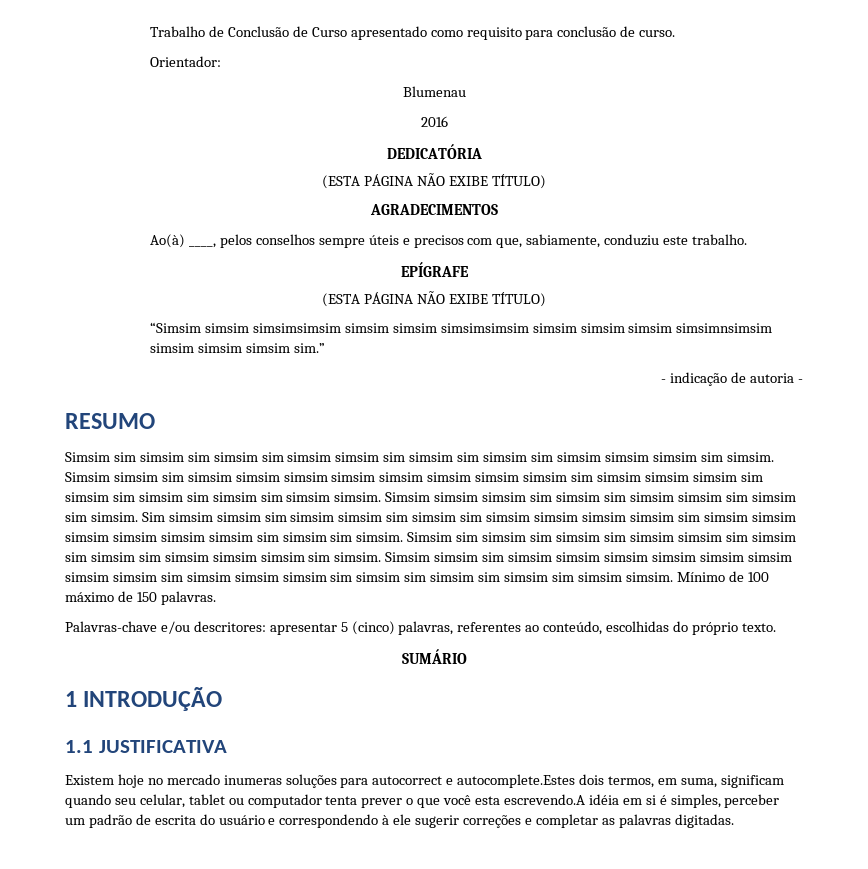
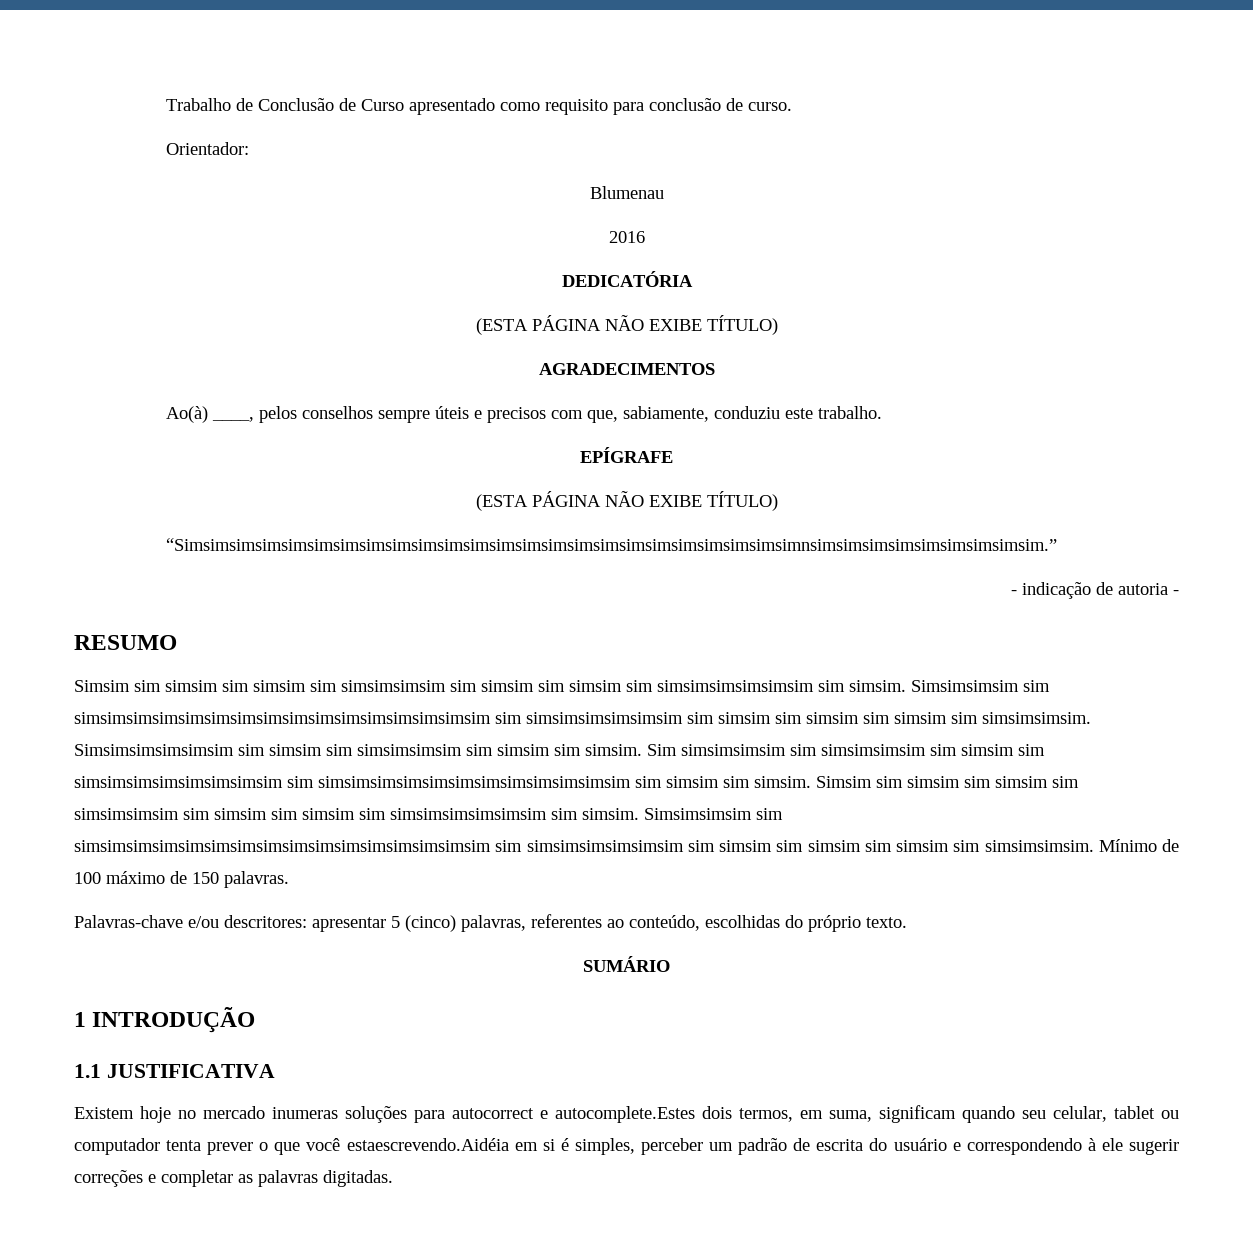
[150,322,773,333] [150,343,325,353] “Simsim simsim simsimsimsim simsim simsim simsimsimsim simsim simsim simsim simsimnsimsim simsim simsim simsim sim.” -> [166,538,1058,551] “Simsimsimsimsimsimsimsimsimsimsimsimsimsimsimsimsimsimsimsimsimsimsimsimnsimsimsimsimsimsimsimsimsim.”
[287,452,774,462] [65,472,763,482] [65,492,722,502] simsim simsim sim simsim sim simsim sim simsim simsim simsim sim simsim. Simsim simsim sim simsim simsim simsim simsim simsim simsim simsim simsim sim simsim simsim simsim sim simsim sim simsim sim simsim sim simsim simsim. Simsim simsim simsim sim simsim sim simsim simsim -> [341,680,1050,692] [74,712,1091,724] [74,744,462,756] simsimsimsim sim simsim sim simsim sim simsimsimsimsimsim sim simsim. Simsimsimsim sim simsimsimsimsimsimsimsimsimsimsimsimsimsimsimsim sim simsimsimsimsimsim sim simsim sim simsim sim simsim sim simsimsimsim. Simsimsimsimsimsim sim simsim sim simsimsimsim
[168,512,796,522] [65,532,253,542] simsim simsim sim simsim simsim sim simsim sim simsim simsim simsim simsim sim simsim simsim simsim simsim simsim simsim -> [681,744,1045,756] [74,776,631,788] simsimsimsim sim simsimsimsim sim simsim sim simsimsimsimsimsimsimsim sim simsimsimsimsimsimsimsimsimsimsimsim
[629,532,796,542] [65,552,792,562] [65,572,673,582] simsim simsim sim simsim sim simsim sim simsim simsim simsim sim simsim. Simsim simsim sim simsim simsim simsim simsim simsim simsim simsim simsim sim simsim simsim simsim sim simsim sim simsim sim simsim sim simsim simsim. -> [74,808,783,820] [74,840,1094,852] simsimsimsim sim simsim sim simsim sim simsimsimsimsimsim sim simsim. Simsimsimsim sim simsimsimsimsimsimsimsimsimsimsimsimsimsimsimsim sim simsimsimsimsimsim sim simsim sim simsim sim simsim sim simsimsimsim.
[475,794,619,805] esta escrevendo.A idéia -> [346,1138,509,1151] estaescrevendo.Aidéia

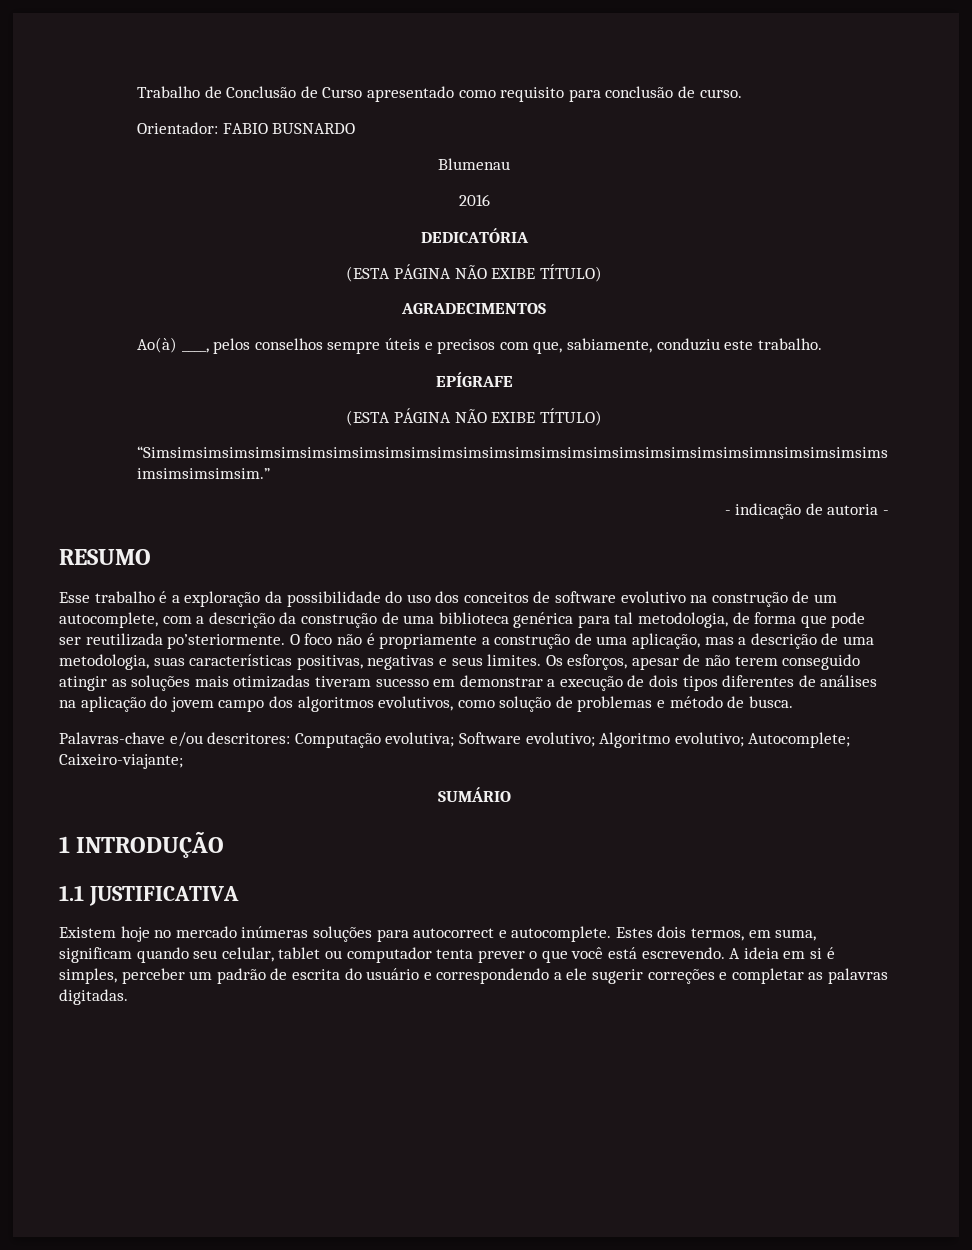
(250, 148) none -> [222,123,356,134] FABIO BUSNARDO
[74,680,1050,692] [74,712,1091,724] [74,744,1045,756] [74,776,1079,788] [74,808,783,820] [74,839,1179,852] [74,871,289,888] [74,914,907,932] Simsim sim simsim sim simsim sim simsimsimsim sim simsim sim simsim sim simsimsimsimsimsim sim simsim. Simsimsimsim sim simsimsimsimsimsimsimsimsimsimsimsimsimsimsimsim sim simsimsimsimsimsim sim simsim sim simsim sim simsim sim simsimsimsim. Simsimsimsimsimsim sim simsim sim simsimsimsim sim simsim sim simsim. Sim simsimsimsim sim simsimsimsim sim simsim sim simsimsimsimsimsimsimsim sim simsimsimsimsimsimsimsimsimsimsimsim sim simsim sim simsim. Simsim sim simsim sim simsim sim simsimsimsim sim simsim sim simsim sim simsimsimsimsimsim sim simsim. Simsimsimsim sim simsimsimsimsimsimsimsimsimsimsimsimsimsimsimsim sim simsimsimsimsimsim sim simsim sim simsim sim simsim sim simsimsimsim. Mínimo de 100 máximo de 150 palavras. // Palavras-chave e/ou descritores: apresentar 5 (cinco) palavras, referentes ao conteúdo, escolhidas do próprio texto. -> [59,591,838,607] [59,612,866,628] [59,633,875,649] [59,654,861,670] [59,675,878,691] [59,696,793,712] [59,732,851,748] [59,754,183,769] Esse trabalho é a exploração da possibilidade do uso dos conceitos de software evolutivo na construção de um autocomplete, com a descrição da construção de uma biblioteca genérica para tal metodologia, de forma que pode ser reutilizada po’steriormente. O foco não é propriamente a construção de uma aplicação, mas a descrição de uma metodologia, suas características positivas, negativas e seus limites. Os esforços, apesar de não terem conseguido atingir as soluções mais otimizadas tiveram sucesso em demonstrar a execução de dois tipos diferentes de análises na aplicação do jovem campo dos algoritmos evolutivos, como solução de problemas e método de busca. // Palavras-chave e/ou descritores: Computação evolutiva; Software evolutivo; Algoritmo evolutivo; Autocomplete; Caixeiro-viajante;
[272,1107,338,1119] inumeras -> [241,926,309,938] inúmeras
[555,1106,695,1123] autocomplete.Estes -> [511,926,653,942] autocomplete. Estes
[346,1138,509,1151] estaescrevendo.Aidéia -> [608,947,779,959] está escrevendo. A ideia
[1087,1138,1096,1151] à -> [553,972,562,980] a

